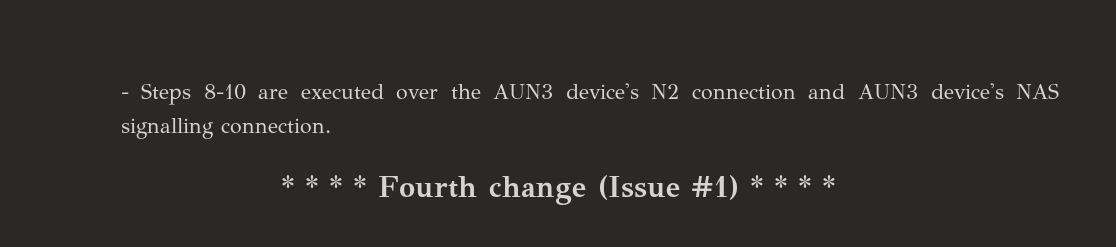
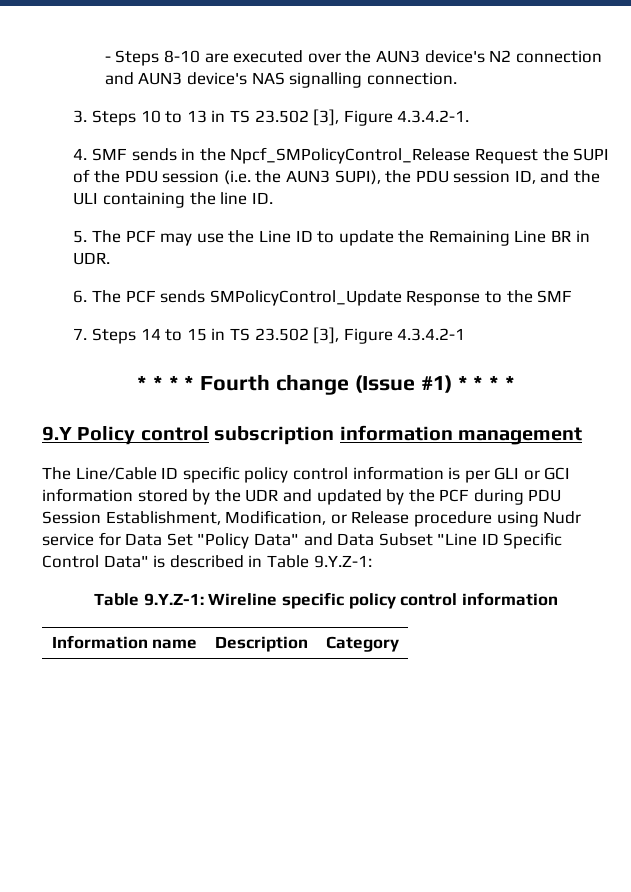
(331, 126) none -> [73,109,470,126] [73,147,610,164] [73,169,601,185] [73,192,273,208] [73,230,590,246] [73,252,111,265] [73,290,573,306] [73,327,466,344] // 3. Steps 10 to 13 in TS 23.502 [3], Figure 4.3.4.2-1. // 4. SMF sends in the Npcf_SMPolicyControl_Release Request the SUPI of the PDU session (i.e. the AUN3 SUPI), the PDU session ID, and the ULI containing the line ID. // 5. The PCF may use the Line ID to update the Remaining Line BR in UDR. // 6. The PCF sends SMPolicyControl_Update Response to the SMF // 7. Steps 14 to 15 in TS 23.502 [3], Figure 4.3.4.2-1
(835, 186) none -> [42,425,582,445] [42,466,571,483] [42,488,562,505] [42,510,582,527] [42,532,563,549] [42,555,372,568] [94,592,558,609] [51,635,198,649] [215,636,308,652] [325,636,399,652] // 9.Y Policy control subscription information management // The Line/Cable ID specific policy control information is per GLI or GCI information stored by the UDR and updated by the PCF during PDU Session Establishment, Modification, or Release procedure using Nudr service for Data Set "Policy Data" and Data Subset "Line ID Specific Control Data" is described in Table 9.Y.Z-1: // Table 9.Y.Z-1: Wireline specific policy control information // Information name | Description | Category

